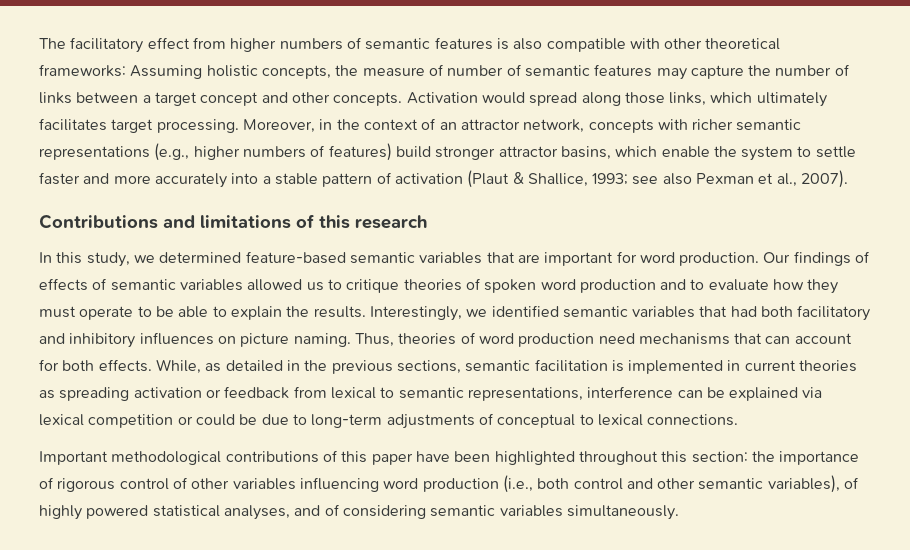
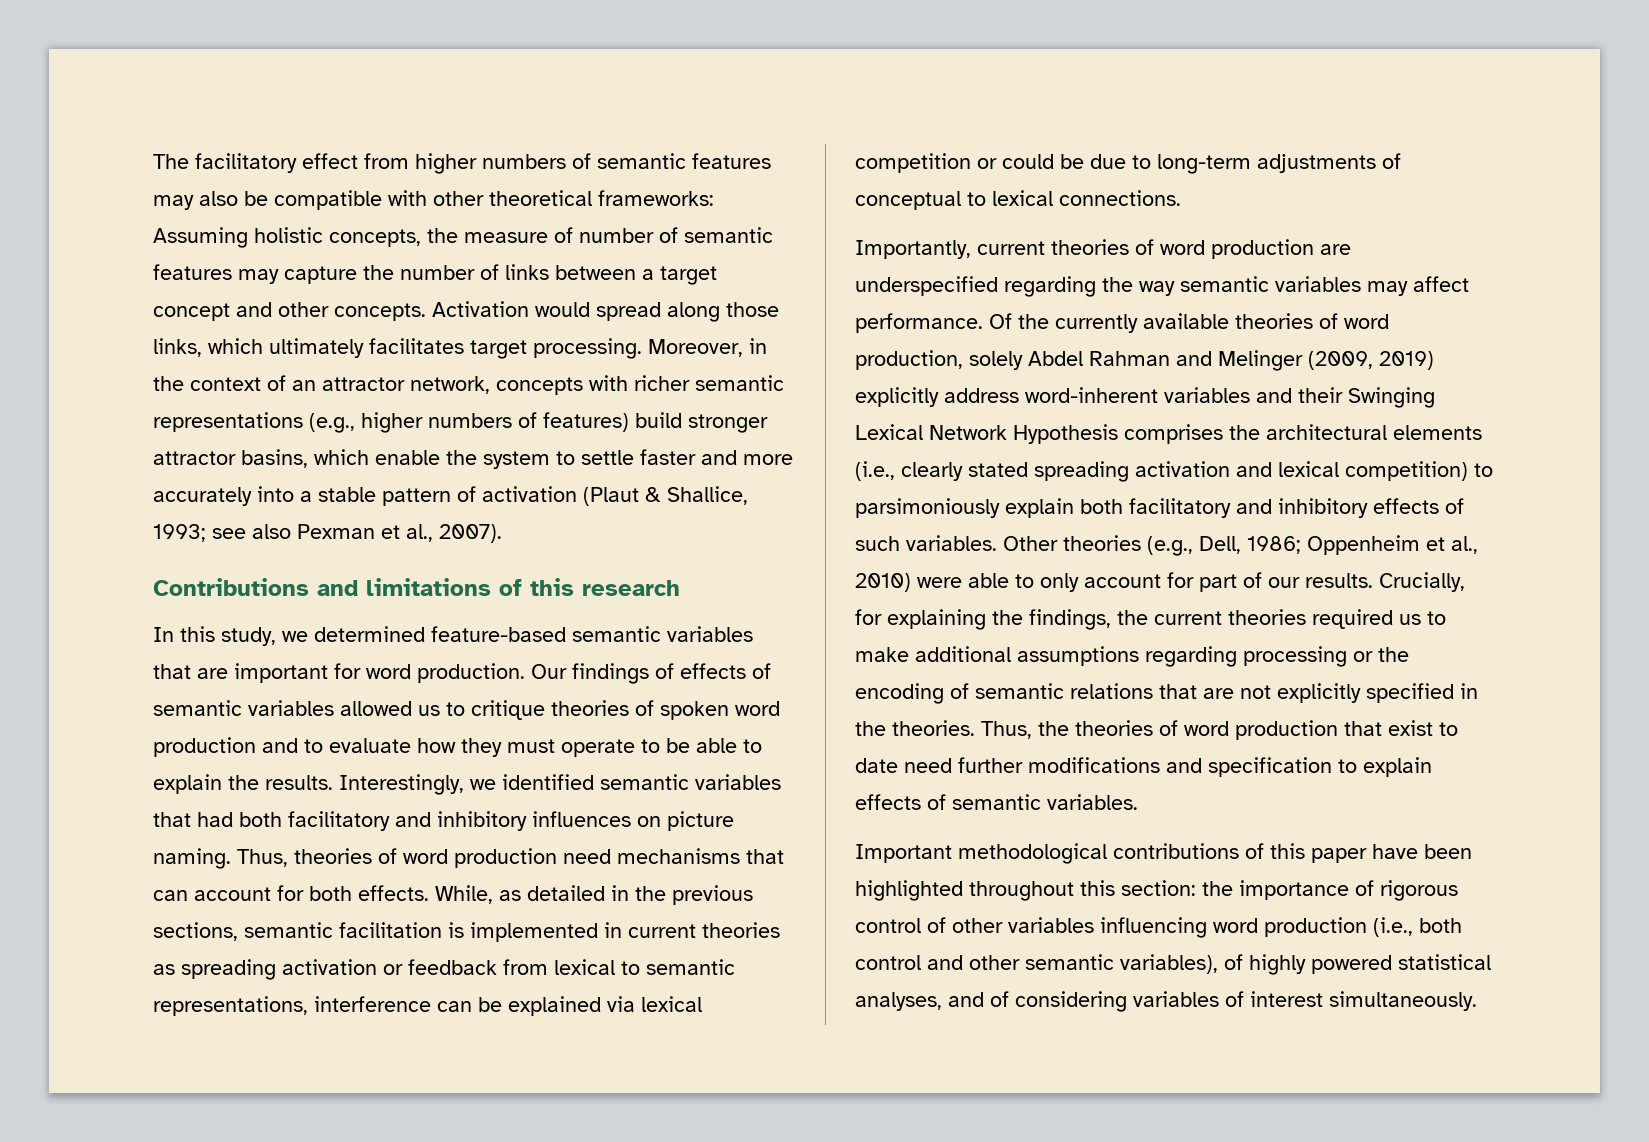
[496,38,543,50] is also -> [153,191,268,210] may also be
(739, 420) none -> [855,239,1351,259] [855,276,1469,297] [855,313,1389,333] [855,350,1434,371] [855,387,1435,408] [855,424,1482,444] [855,461,1493,482] [855,498,1464,518] [855,535,1478,556] [855,572,1465,592] [855,609,1446,630] [855,646,1409,667] [855,683,1478,704] [855,720,1458,740] [855,757,1432,777] [855,794,1138,810] // Importantly, current theories of word production are underspecified regarding the way semantic variables may affect performance. Of the currently available theories of word production, solely Abdel Rahman and Melinger (2009, 2019) explicitly address word-inherent variables and their Swinging Lexical Network Hypothesis comprises the architectural elements (i.e., clearly stated spreading activation and lexical competition) to parsimoniously explain both facilitatory and inhibitory effects of such variables. Other theories (e.g., Dell, 1986; Oppenheim et al., 2010) were able to only account for part of our results. Crucially, for explaining the findings, the current theories required us to make additional assumptions regarding processing or the encoding of semantic relations that are not explicitly specified in the theories. Thus, the theories of word production that exist to date need further modifications and specification to explain effects of semantic variables.
[430,505,563,517] semantic variables -> [1133,991,1323,1007] variables of interest

